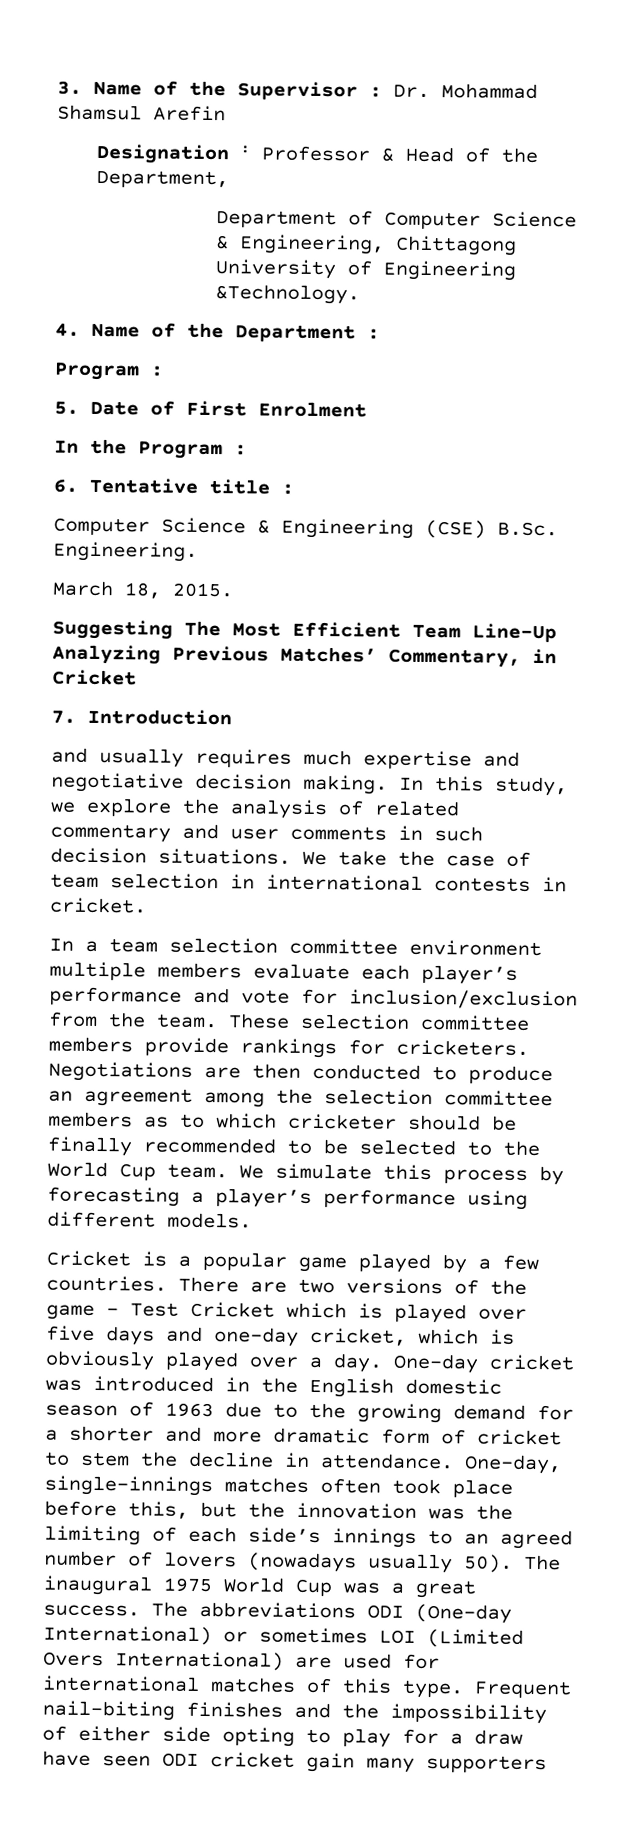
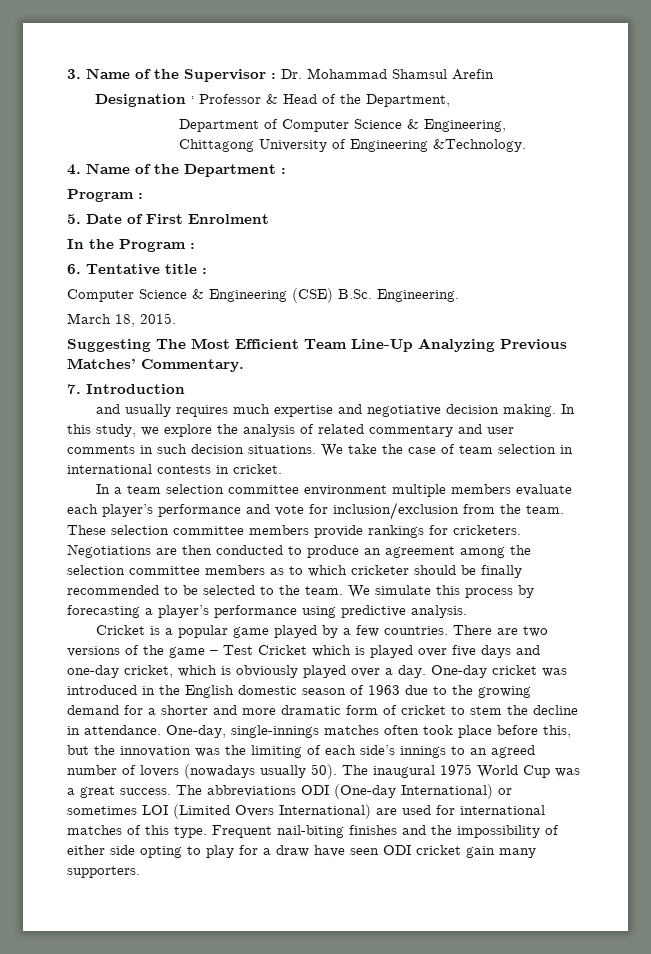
[388,648,557,668] [52,669,137,686] Commentary, in Cricket -> [141,359,244,372] Commentary.
[47,1161,156,1181] World Cup -> (300, 590) none
[47,1211,252,1229] different models. -> [341,605,467,618] predictive analysis.
[426,1755,547,1774] supporters -> [67,866,140,878] supporters.

